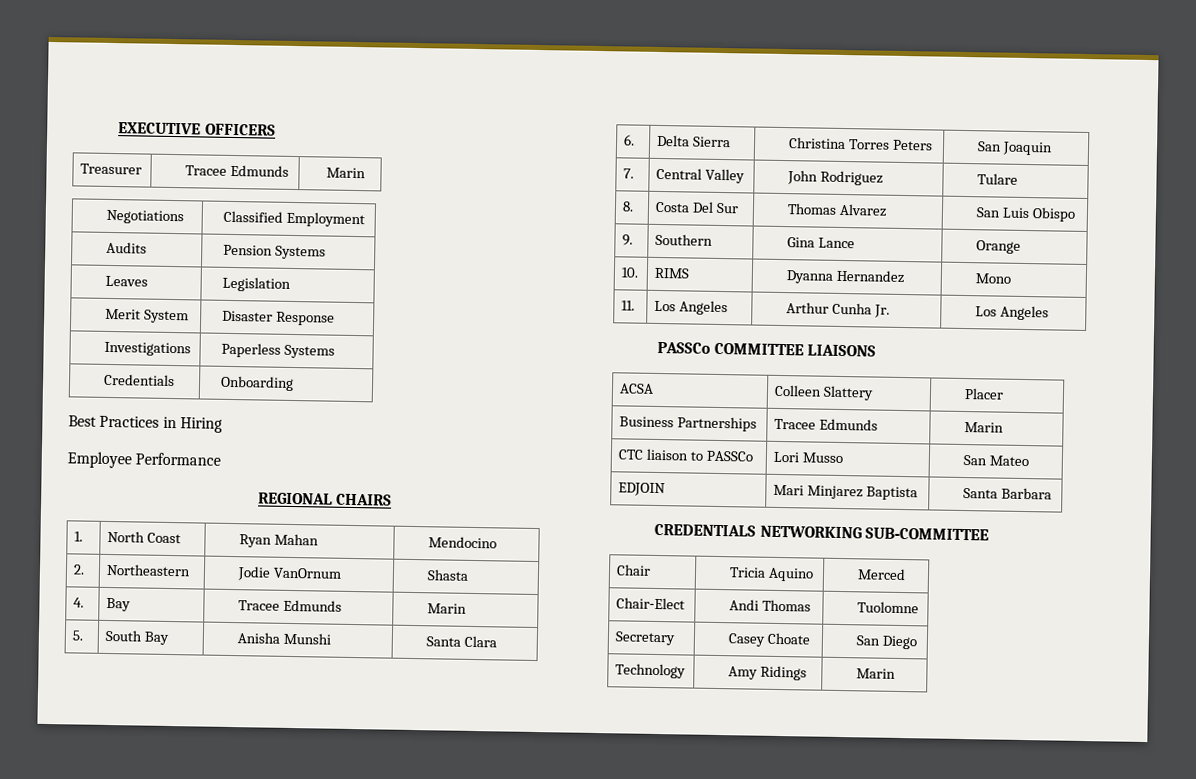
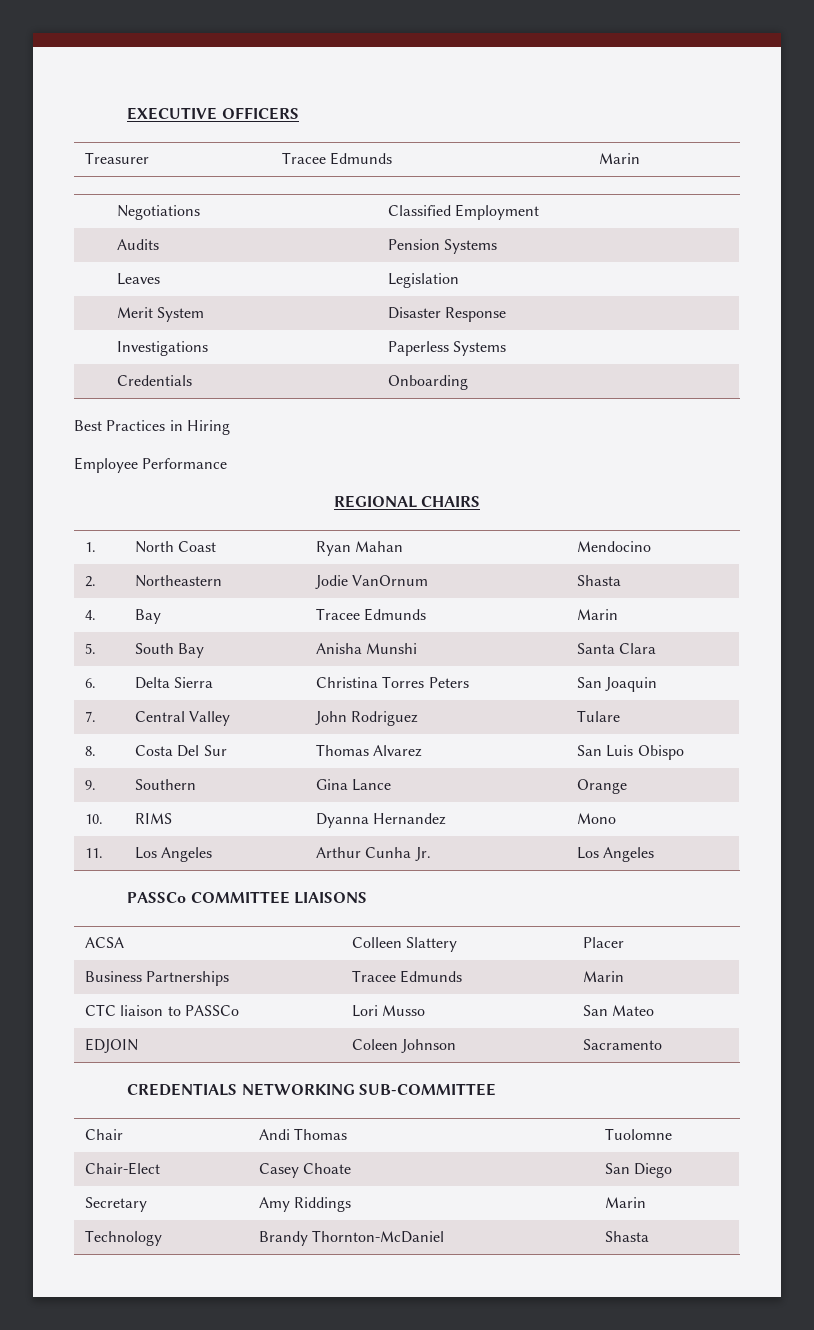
[773,484,918,501] [963,487,1053,500] Mari Minjarez Baptista | Santa Barbara -> [351,1039,457,1053] [582,1039,662,1050] Coleen Johnson | Sacramento
[729,567,815,582] [857,568,907,581] [616,597,686,610] | Tricia Aquino | Merced // Chair‐Elect -> (123, 1134) none
[615,631,677,646] Secretary -> [84,1162,160,1175] Chair‐Elect
[615,663,687,679] [728,665,808,681] [856,668,897,679] Technology | Amy Ridings | Marin -> [84,1197,147,1212] [258,1197,352,1212] [604,1197,646,1208] [84,1230,162,1246] [258,1230,445,1246] [604,1231,649,1242] Secretary | Amy Riddings | Marin // Technology | Brandy Thornton-McDaniel | Shasta

